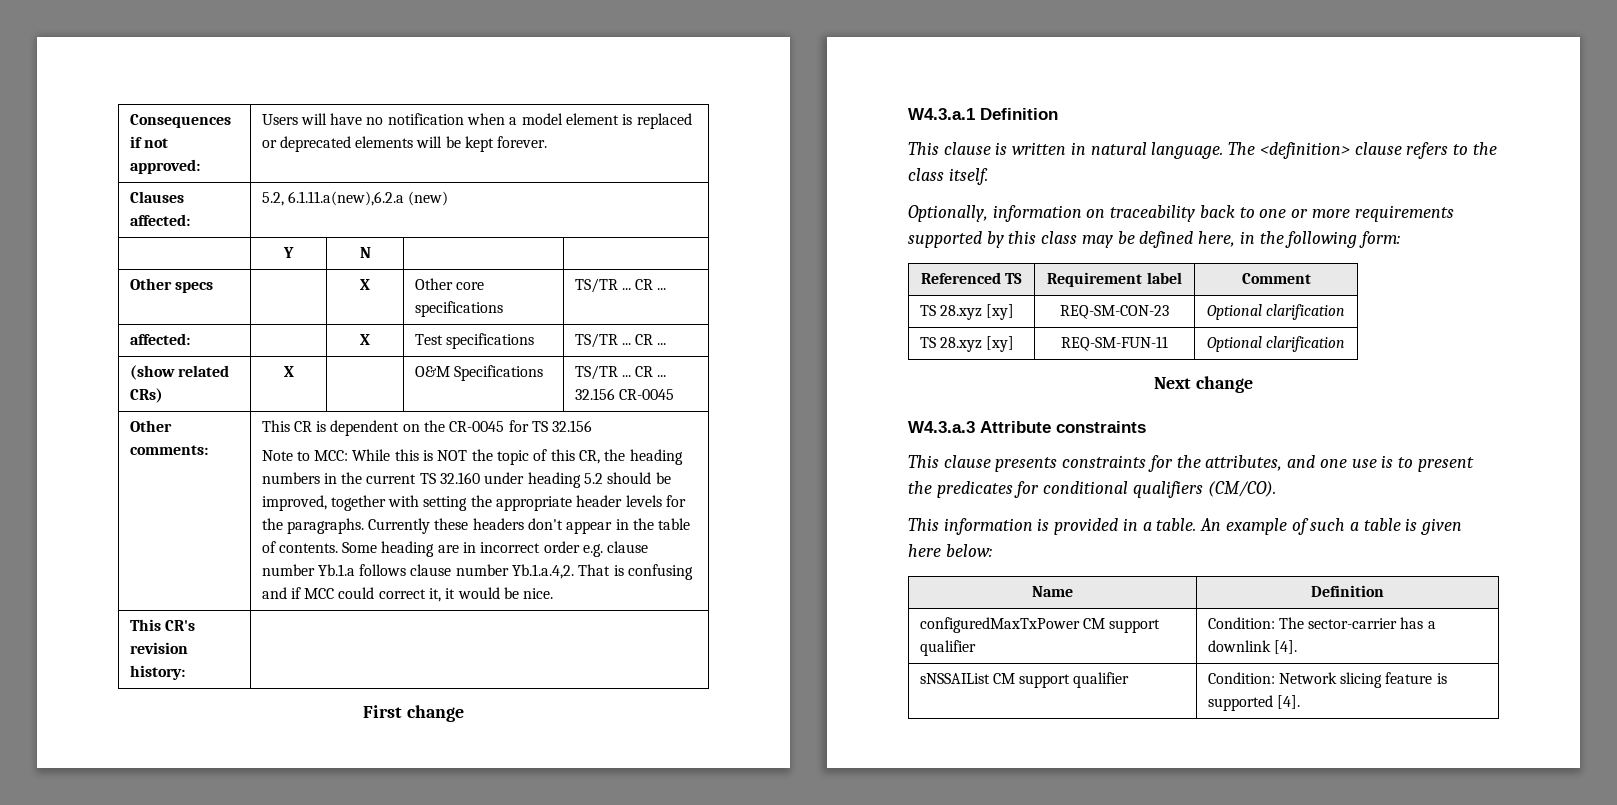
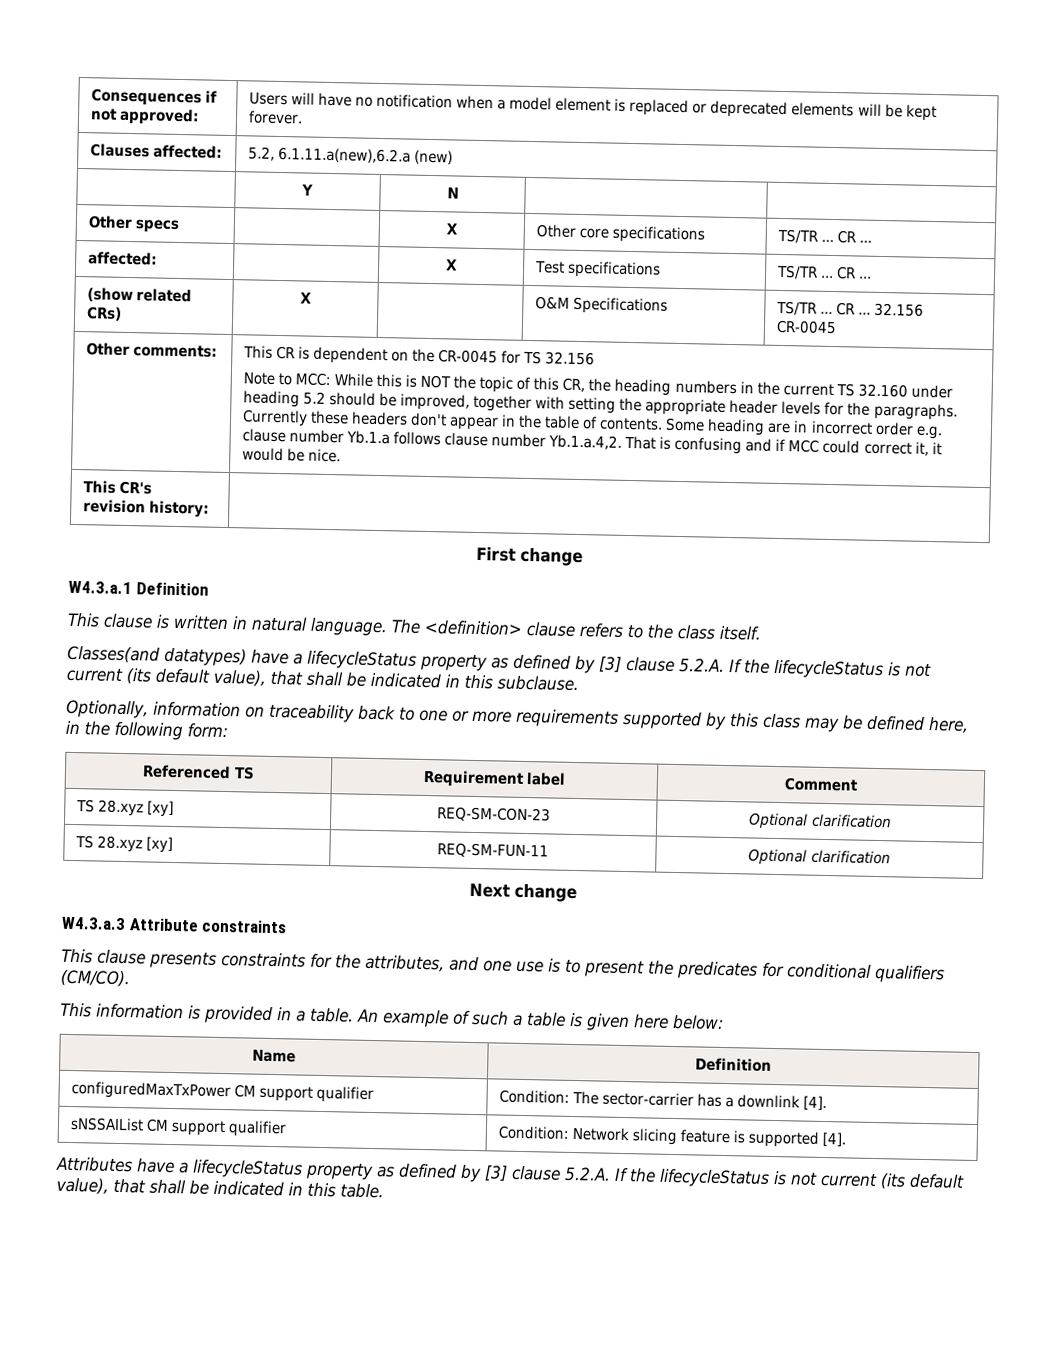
(988, 176) none -> [67,645,932,680] [66,667,579,692] // Classes(and datatypes) have a lifecycleStatus property as defined by [3] clause 5.2.A. If the lifecycleStatus is not current (its default value), that shall be indicated in this subclause.
(1300, 702) none -> [56,1156,965,1190] [56,1177,384,1199] // Attributes have a lifecycleStatus property as defined by [3] clause 5.2.A. If the lifecycleStatus is not current (its default value), that shall be indicated in this table.

